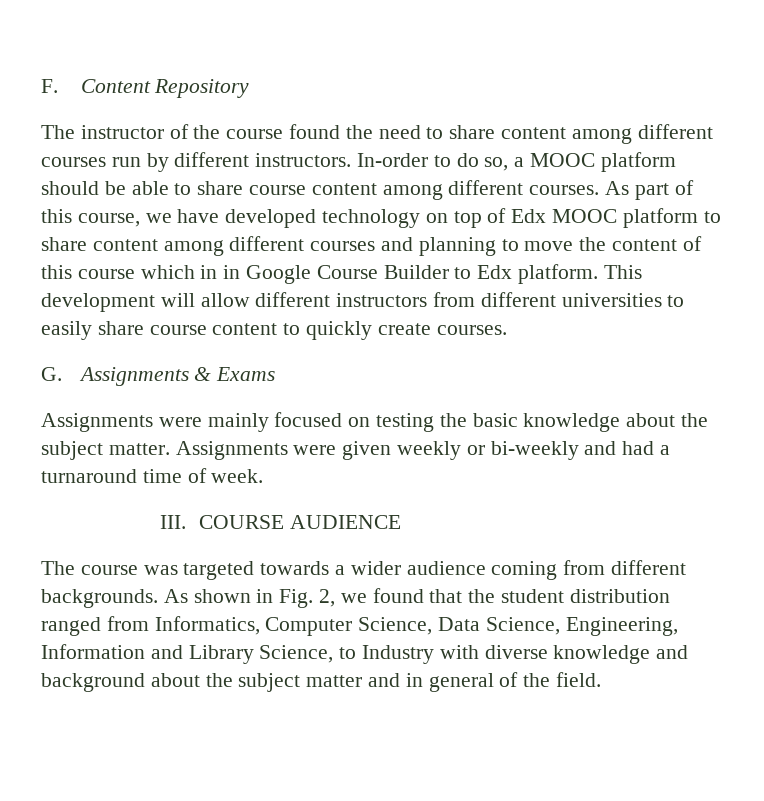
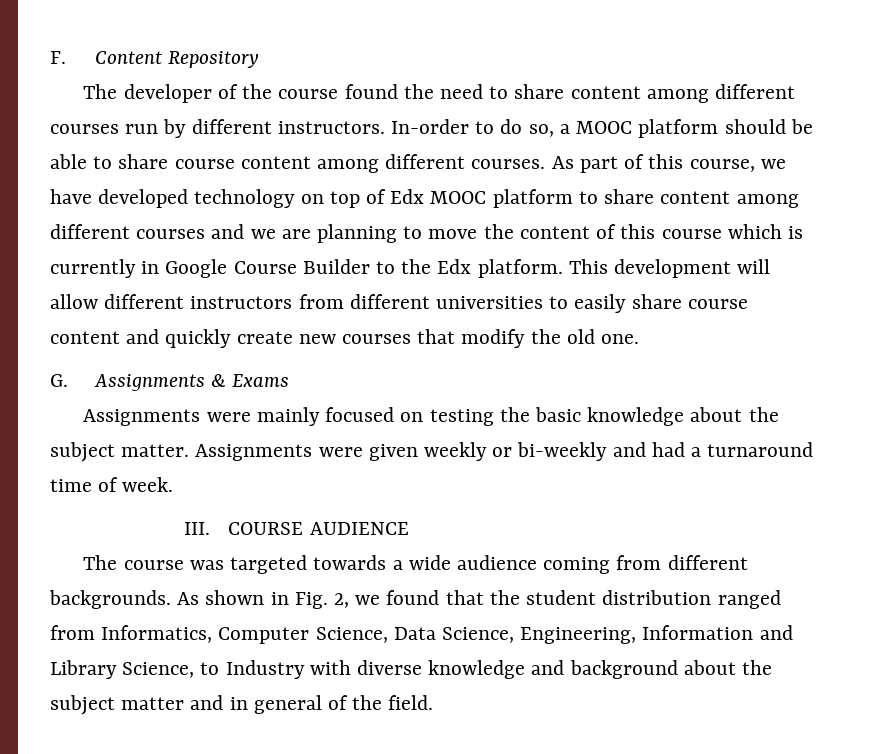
[80,125,164,139] instructor -> [123,84,212,103] developer
(414, 244) none -> [250,229,311,239] we are
[200,265,218,279] in -> [787,226,803,239] [50,259,136,278] is currently
(472, 273) none -> [401,259,432,274] the
[283,323,301,335] to -> [126,329,160,344] and
[436,325,507,335] courses. -> [298,329,640,348] new courses that modify the old one.
[350,561,401,575] wider -> [408,555,451,570] wide

